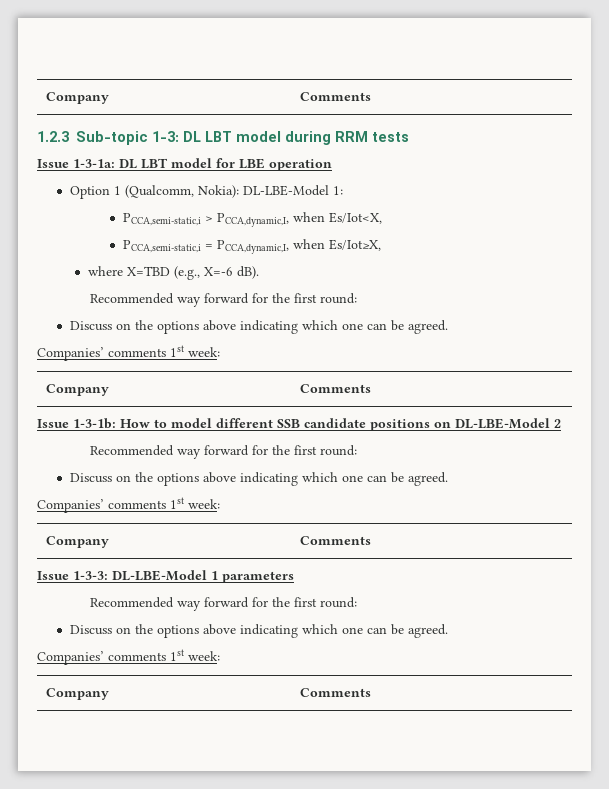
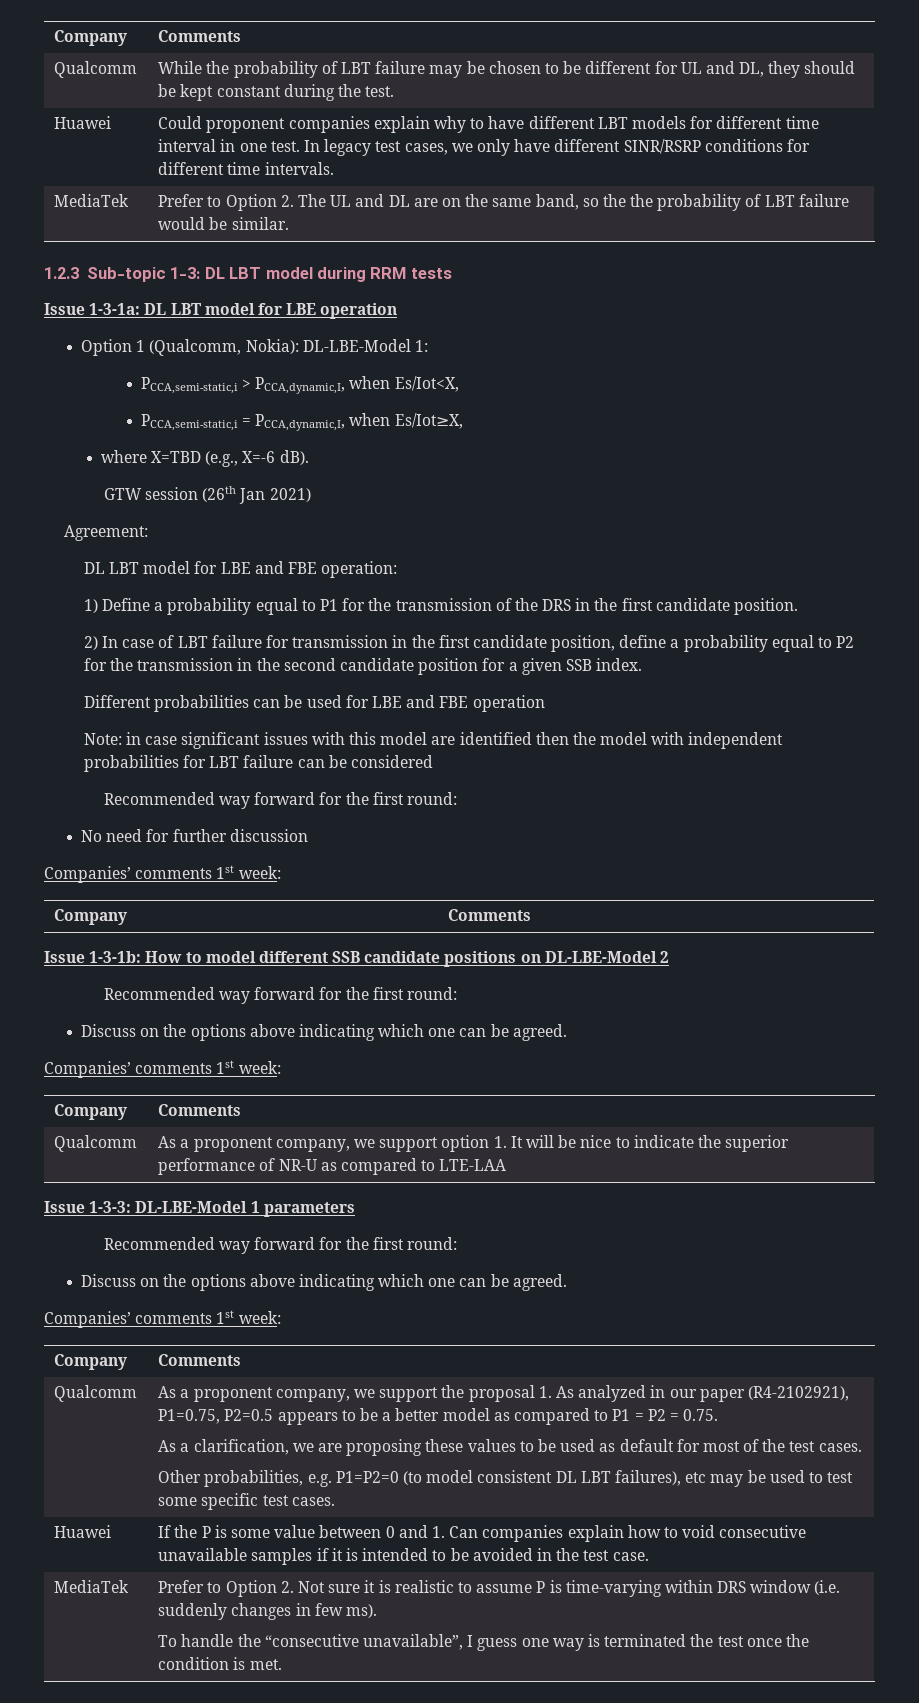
[45,92,109,104] [299,92,371,101] Company | Comments -> [54,30,128,46] [158,30,242,42] [54,61,138,78] [158,61,856,78] [158,84,395,101] [54,116,112,129] [158,116,819,133] [158,139,810,156] [158,162,334,175] [54,194,130,207] [158,194,849,211] [158,217,289,230] Company | Comments // Qualcomm | While the probability of LBT failure may be chosen to be different for UL and DL, they should be kept constant during the test. // Huawei | Could proponent companies explain why to have different LBT models for different time interval in one test. In legacy test cases, we only have different SINR/RSRP conditions for different time intervals. // MediaTek | Prefer to Option 2. The UL and DL are on the same band, so the the probability of LBT failure would be similar.
[89,293,357,307] [70,320,449,334] // Recommended way forward for the first round: // Discuss on the options above indicating which one can be agreed. -> [103,486,311,504] [63,525,148,541] [83,561,398,578] [83,598,798,615] [83,635,855,652] [83,658,643,675] [83,695,545,712] [83,732,784,749] [83,755,433,772] [103,792,457,809] [80,829,308,842] // GTW session (26th Jan 2021) // Agreement: // DL LBT model for LBE and FBE operation: // 1) Define a probability equal to P1 for the transmission of the DRS in the first candidate position. // 2) In case of LBT failure for transmission in the first candidate position, define a probability equal to P2 for the transmission in the second candidate position for a given SSB index. // Different probabilities can be used for LBE and FBE operation // Note: in case significant issues with this model are identified then the model with independent probabilities for LBT failure can be considered // Recommended way forward for the first round: // No need for further discussion
(371, 540) none -> [54,1135,138,1152] [158,1135,790,1152] [158,1158,507,1175] // Qualcomm | As a proponent company, we support option 1. It will be nice to indicate the superior performance of NR-U as compared to LTE-LAA
(371, 692) none -> [54,1385,138,1402] [158,1385,849,1402] [158,1408,719,1425] [158,1439,862,1456] [158,1470,854,1487] [158,1493,335,1510] [54,1525,112,1538] [158,1525,807,1542] [158,1548,649,1565] [54,1580,130,1593] [158,1580,841,1597] [158,1603,378,1620] [158,1634,809,1651] [158,1657,282,1670] // Qualcomm | As a proponent company, we support the proposal 1. As analyzed in our paper (R4-2102921), P1=0.75, P2=0.5 appears to be a better model as compared to P1 = P2 = 0.75. // As a clarification, we are proposing these values to be used as default for most of the test cases. // Other probabilities, e.g. P1=P2=0 (to model consistent DL LBT failures), etc may be used to test some specific test cases. // Huawei | If the P is some value between 0 and 1. Can companies explain how to void consecutive unavailable samples if it is intended to be avoided in the test case. // MediaTek | Prefer to Option 2. Not sure it is realistic to assume P is time-varying within DRS window (i.e. suddenly changes in few ms). // To handle the “consecutive unavailable”, I guess one way is terminated the test once the condition is met.

